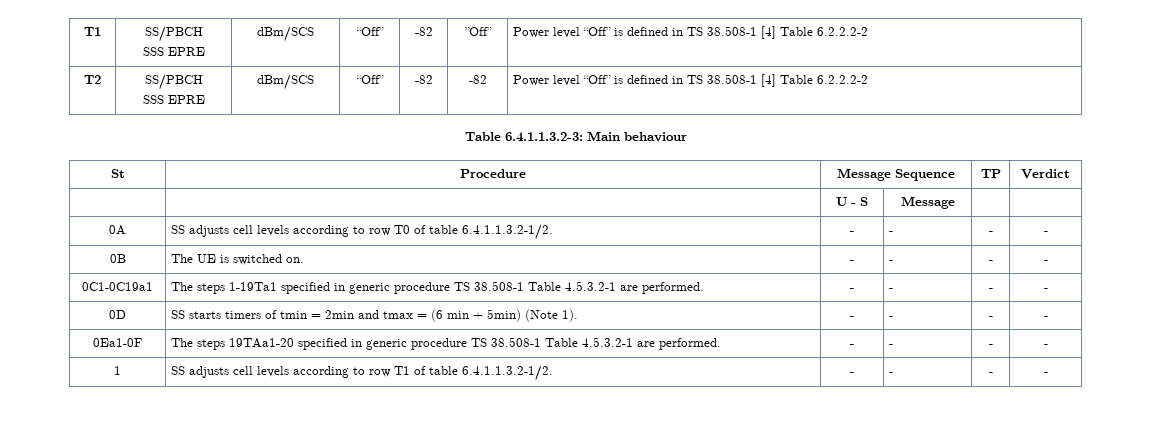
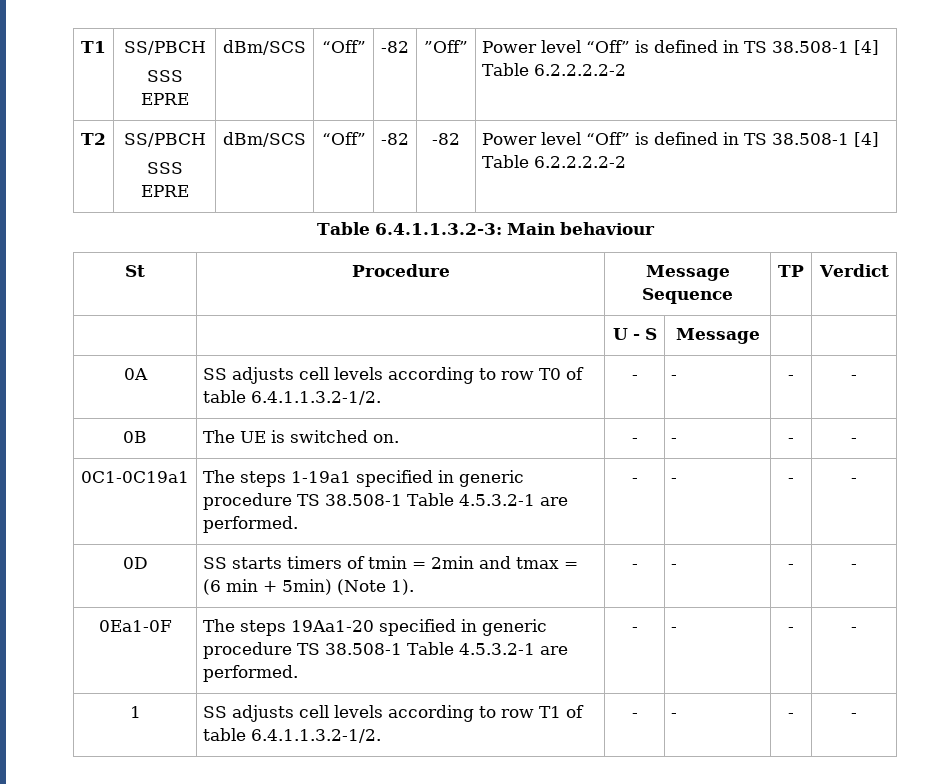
[817,27,869,36] 6.2.2.2-2 -> [534,64,627,76] 6.2.2.2.2-2
[817,75,869,84] 6.2.2.2-2 -> [534,156,627,168] 6.2.2.2.2-2
[229,282,278,291] 1-19Ta1 -> [291,471,352,483] 1-19a1
[229,338,295,348] 19TAa1-20 -> [291,620,375,632] 19Aa1-20

